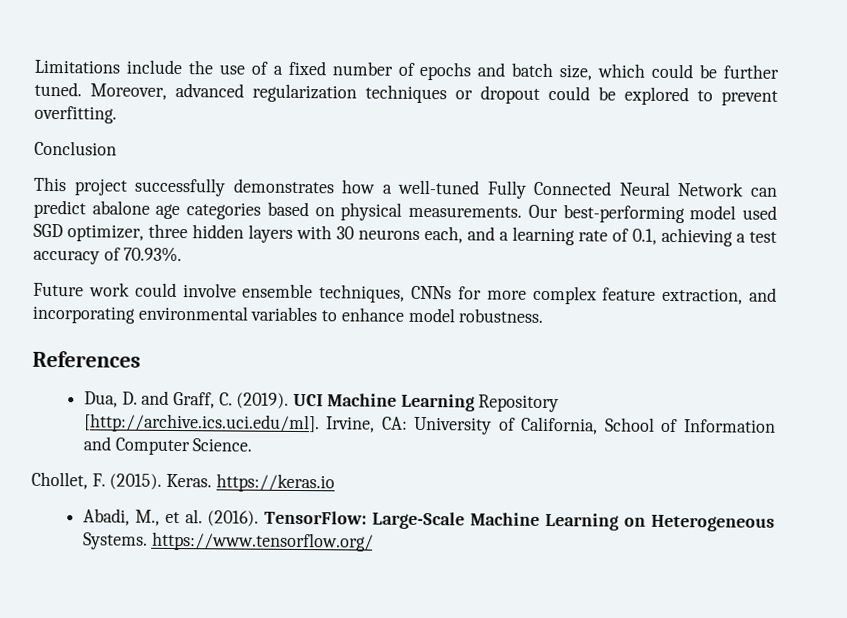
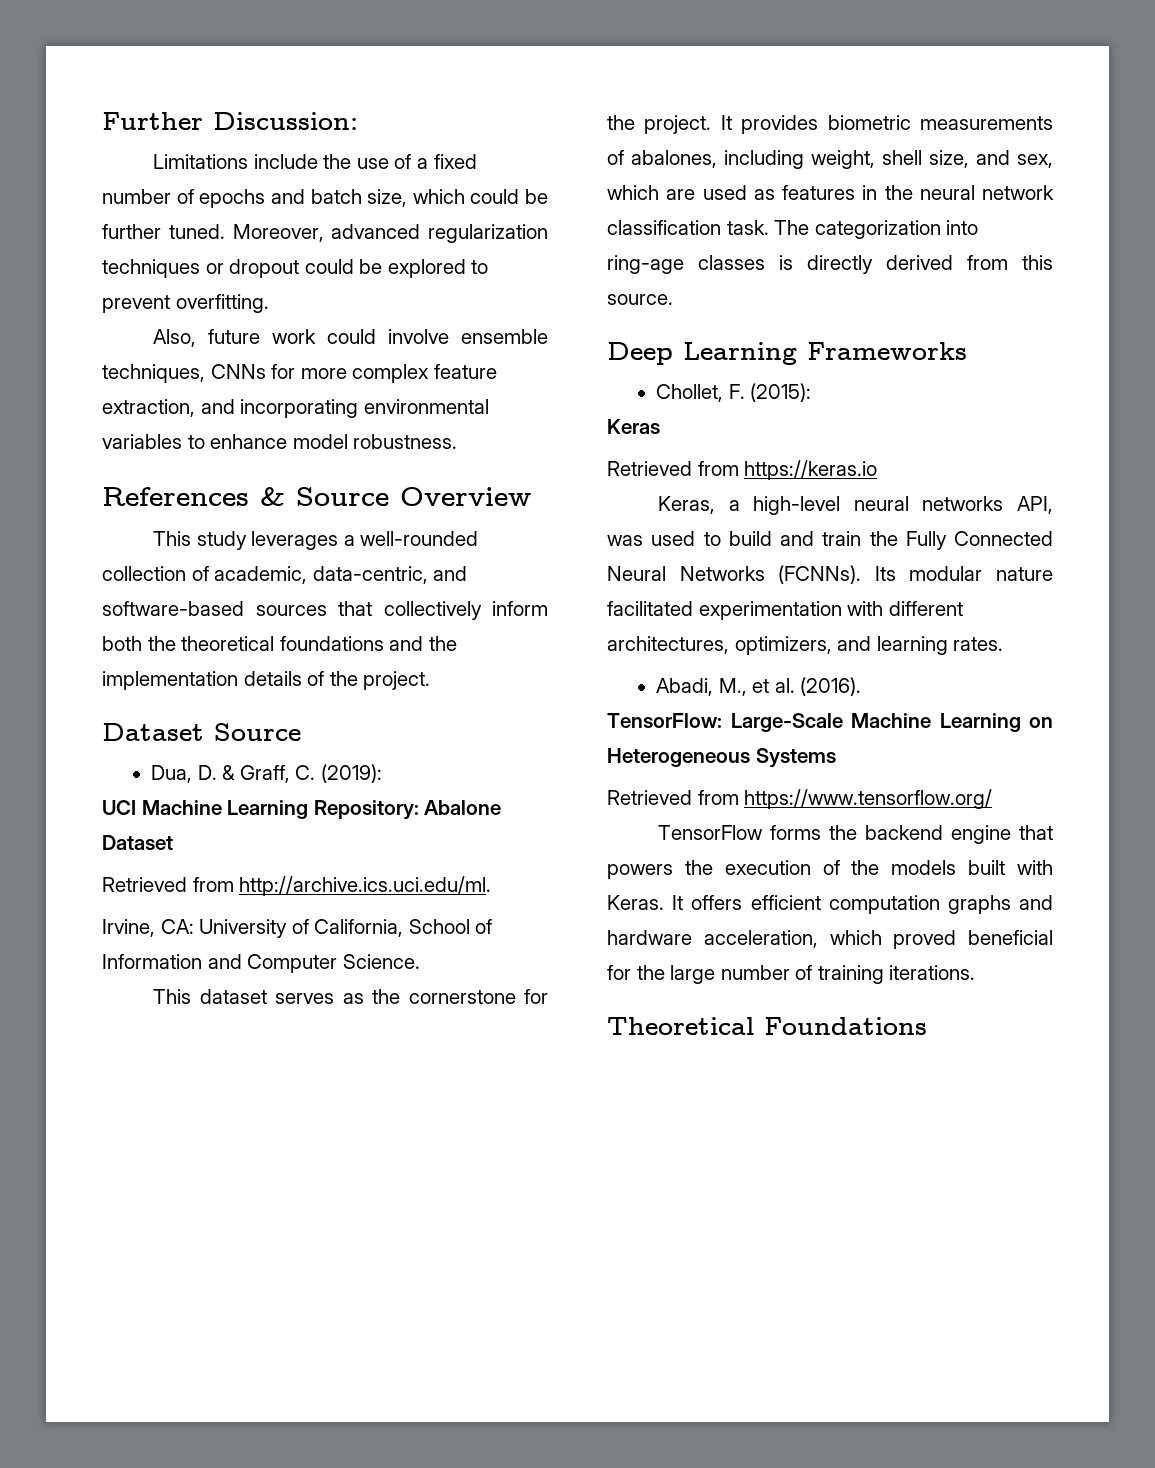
(34, 66) none -> [102,112,358,130] Further Discussion: //
[34,140,117,156] [33,176,777,199] [33,199,778,224] [33,223,777,247] [33,246,183,265] [33,282,84,297] Conclusion // This project successfully demonstrates how a well-tuned Fully Connected Neural Network can predict abalone age categories based on physical measurements. Our best-performing model used SGD optimizer, three hidden layers with 30 neurons each, and a learning rate of 0.1, achieving a test accuracy of 70.93%. // Future -> [153,329,261,347] Also, future
(141, 359) none -> [260,487,531,506] [153,531,479,550] [102,566,468,584] [102,601,548,620] [102,636,457,651] [102,671,431,690] [102,723,301,741] & Source Overview // This study leverages a well-rounded collection of academic, data-centric, and software-based sources that collectively inform both the theoretical foundations and the implementation details of the project. // Dataset Source
[141,390,170,405] and -> [222,765,236,780] &
[236,392,290,409] (2019). -> [320,764,382,783] (2019): //
[478,394,560,413] [83,413,320,434] Repository [http://archive.ics.uci.edu/ml]. -> [313,800,502,820] [102,835,173,850] [102,876,492,896] Repository: Abalone Dataset // Retrieved from http://archive.ics.uci.edu/ml. //
[31,471,335,493] Chollet, F. (2015). Keras. https://keras.io -> [153,989,548,1004] [607,115,1053,134] [607,150,1053,169] [607,185,1054,200] [607,220,979,239] [607,255,1053,274] [607,294,673,305] [607,342,967,365] [656,383,812,402] [607,419,660,434] [607,460,878,480] [658,496,1053,515] [607,531,1053,550] [607,565,1053,584] [607,601,963,620] [607,636,1004,655] This dataset serves as the cornerstone for the project. It provides biometric measurements of abalones, including weight, shell size, and sex, which are used as features in the neural network classification task. The categorization into ring-age classes is directly derived from this source. // Deep Learning Frameworks // Chollet, F. (2015): // Keras // Retrieved from https://keras.io // Keras, a high-level neural networks API, was used to build and train the Fully Connected Neural Networks (FCNNs). Its modular nature facilitated experimentation with different architectures, optimizers, and learning rates.
(260, 518) none -> (862, 686) //
[82,531,374,552] Systems. https://www.tensorflow.org/ -> [755,748,836,768] [607,789,993,809] [658,825,1053,844] [607,860,1053,879] [607,895,1053,914] [607,930,1053,949] [607,965,976,984] [607,1017,927,1035] Systems // Retrieved from https://www.tensorflow.org/ // TensorFlow forms the backend engine that powers the execution of the models built with Keras. It offers efficient computation graphs and hardware acceleration, which proved beneficial for the large number of training iterations. // Theoretical Foundations

